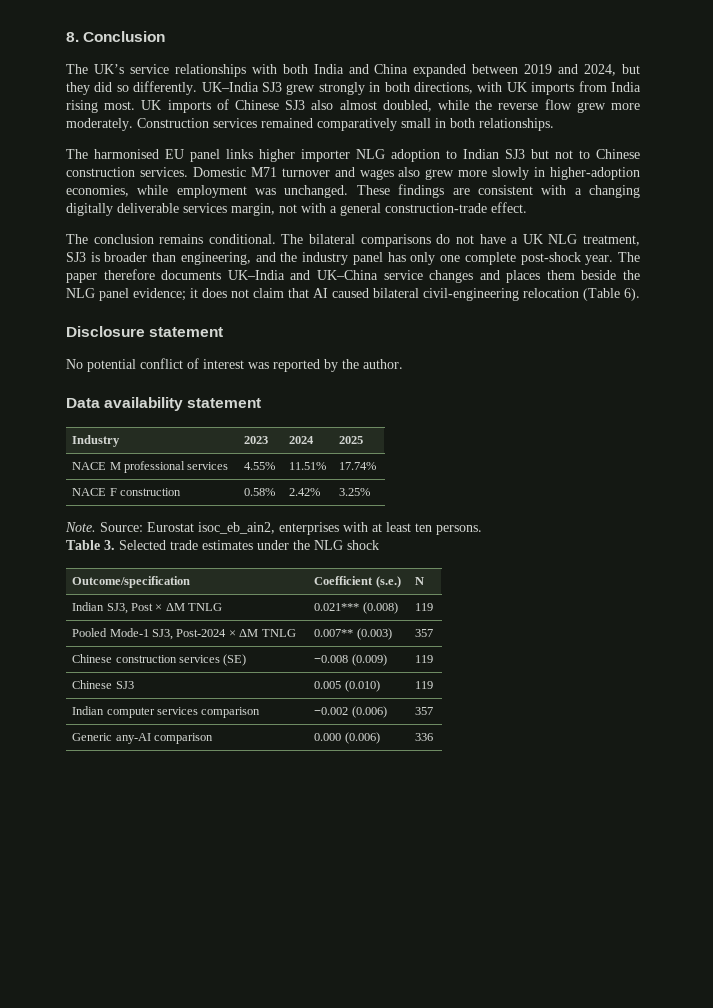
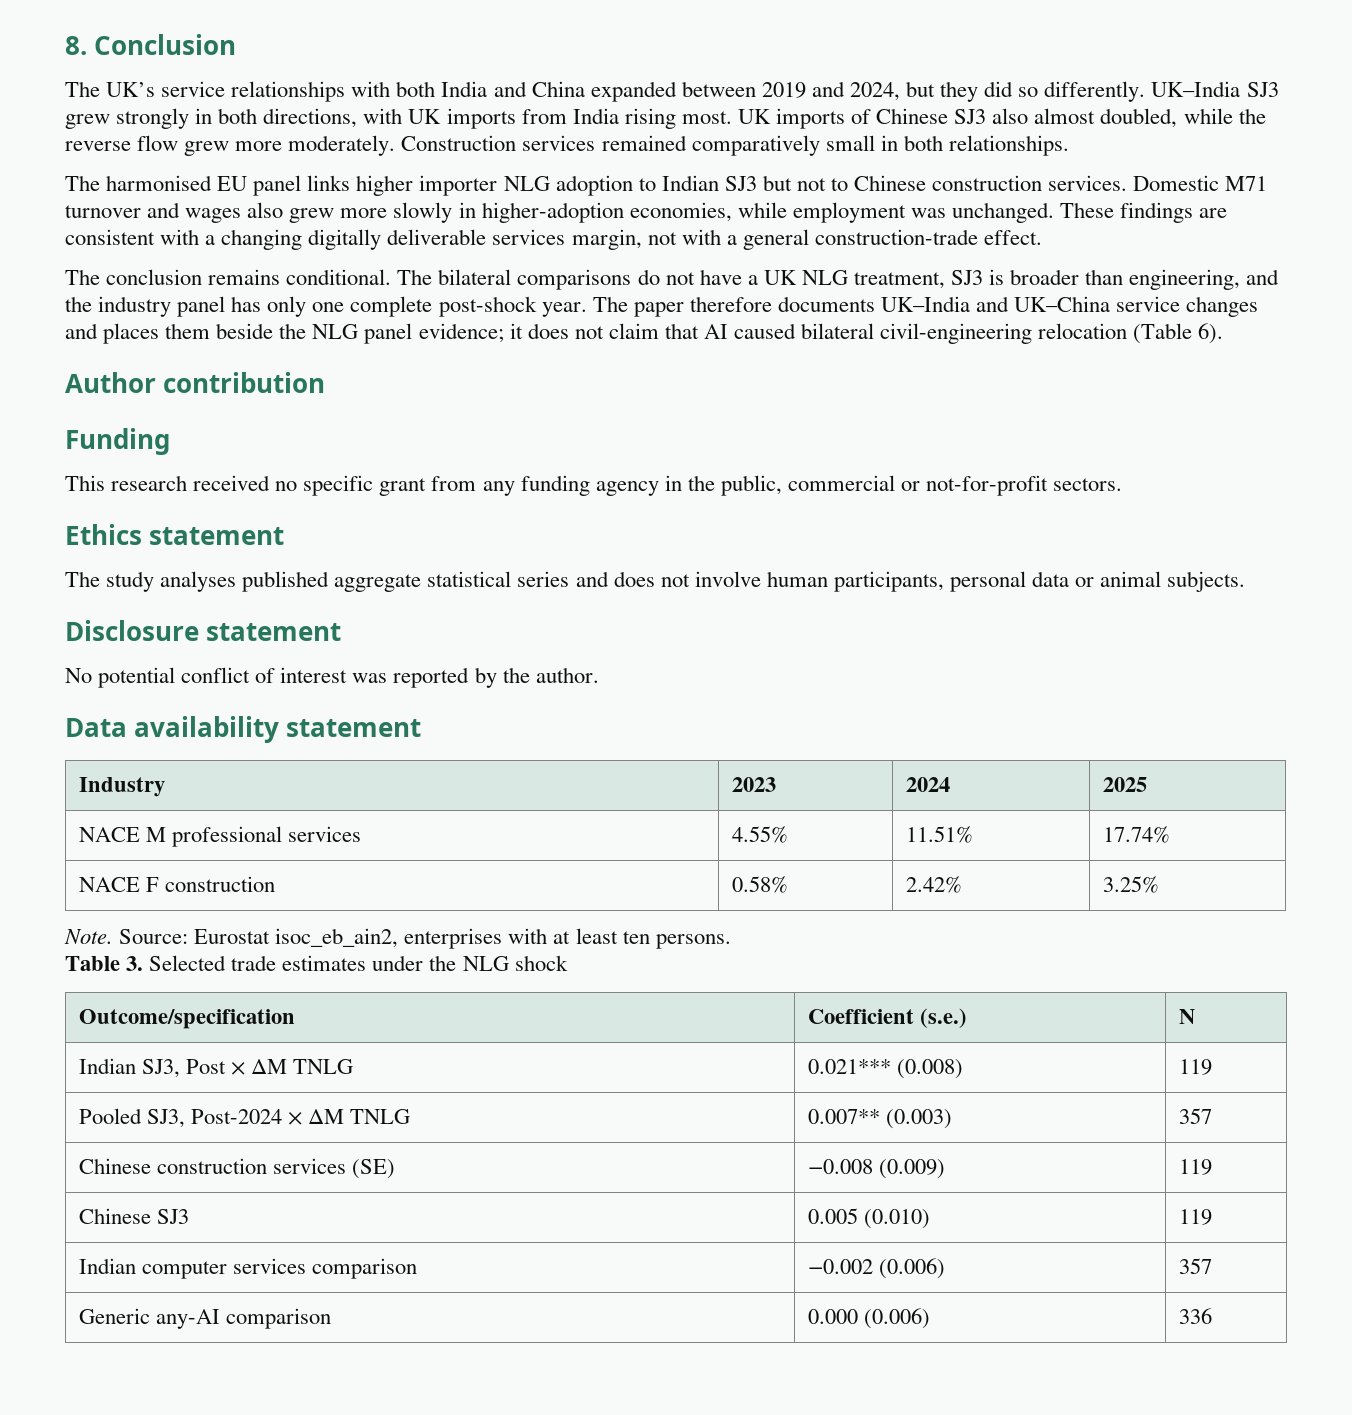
(640, 294) none -> [65,372,326,393] [65,428,170,455] [65,475,1123,496] [65,524,285,545] [65,571,1246,592] // Author contribution // Funding // This research received no specific grant from any funding agency in the public, commercial or not-for-profit sectors. // Ethics statement // The study analyses published aggregate statistical series and does not involve human participants, personal data or animal subjects.
[109,628,149,637] Mode-1 -> (142, 1116) none

